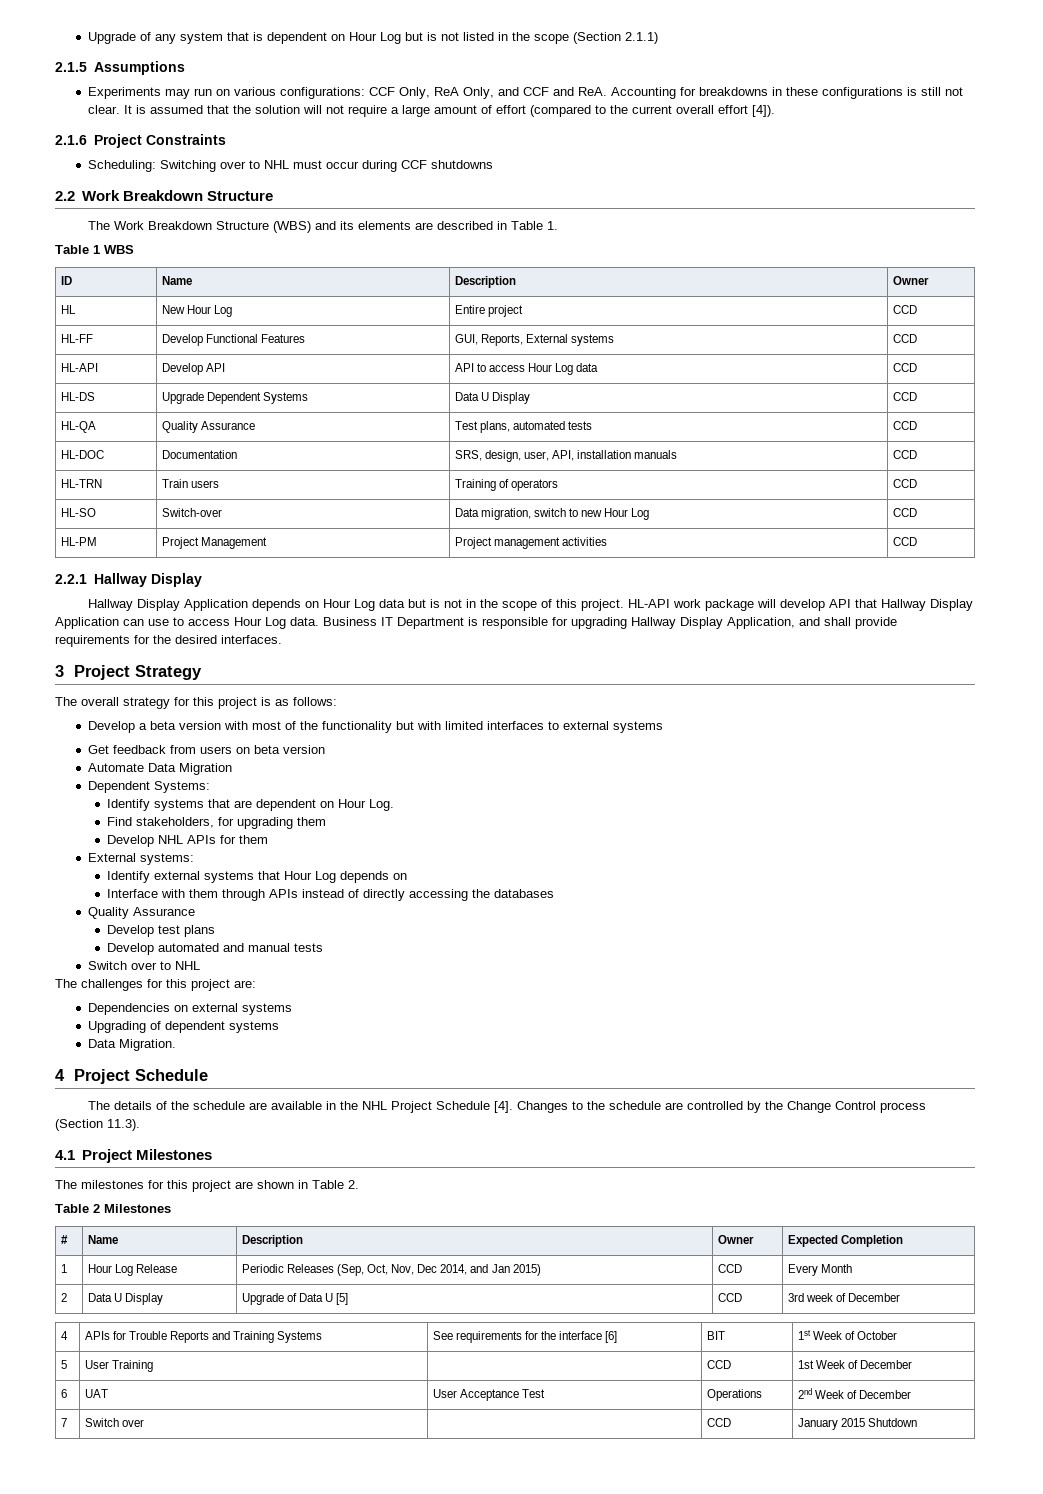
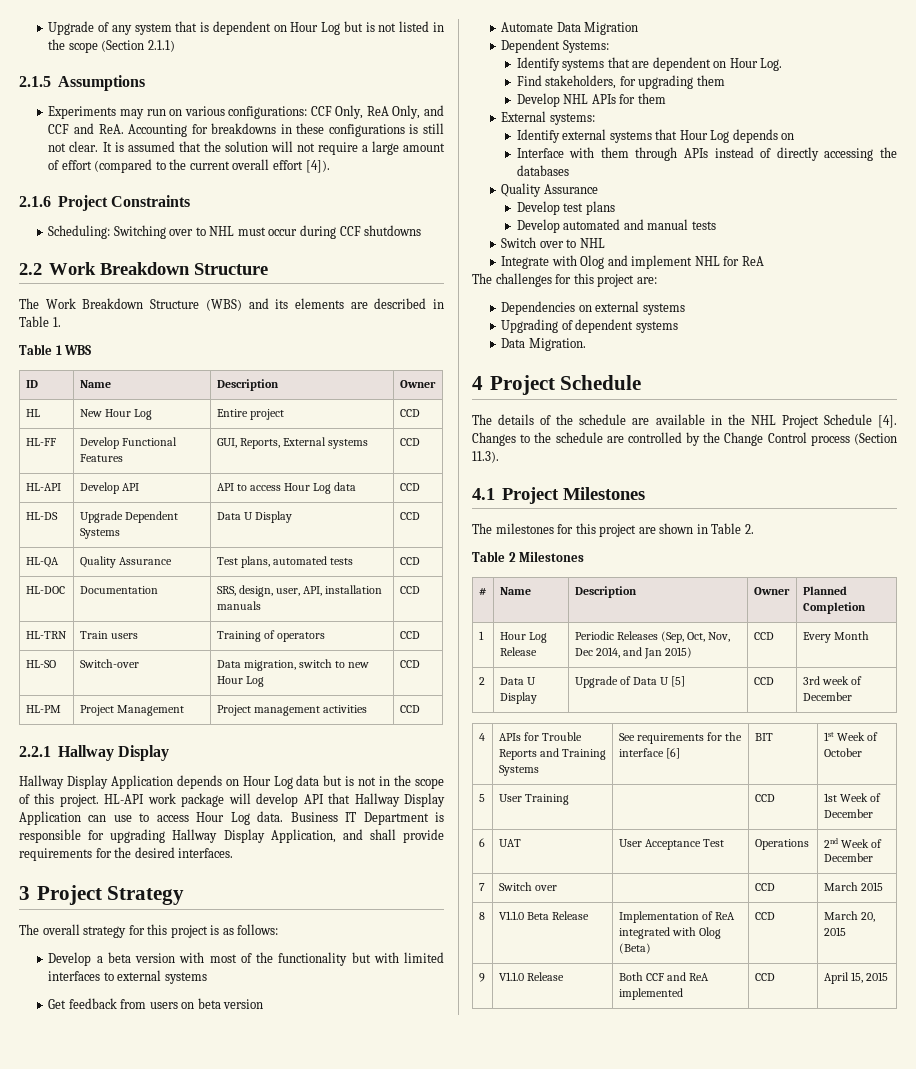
(201, 965) none -> [501,255,764,269] // Integrate with Olog and implement NHL for ReA
[787,1235,838,1247] Expected -> [802,586,847,595] Planned
[797,1418,917,1430] January 2015 Shutdown -> [823,882,883,891] [478,912,485,920] [498,911,590,920] [618,911,736,923] [618,927,722,939] [618,943,651,954] [754,912,775,920] [823,911,875,922] [823,927,846,936] [478,973,485,982] [498,972,564,981] [618,972,710,981] [618,988,683,1000] [754,973,775,981] [823,972,889,984] March 2015 // 8 | V1.1.0 Beta Release | Implementation of ReA integrated with Olog (Beta) | CCD | March 20, 2015 // 9 | V1.1.0 Release | Both CCF and ReA implemented | CCD | April 15, 2015

